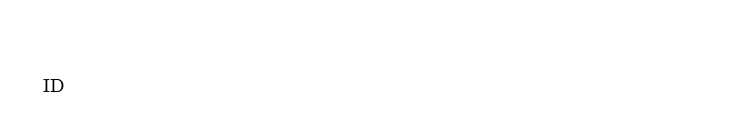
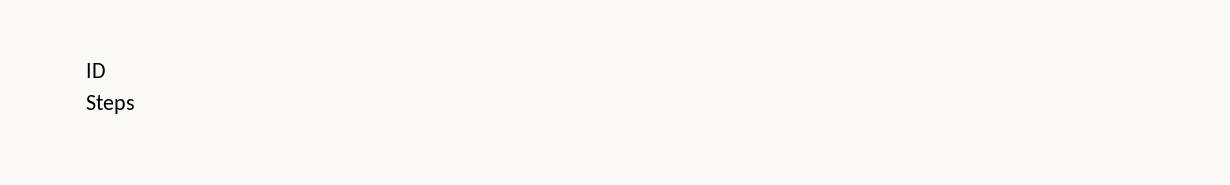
(65, 85) none -> [86,95,135,114] // Steps

